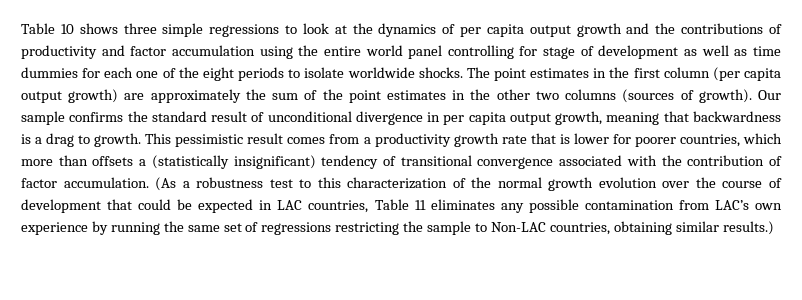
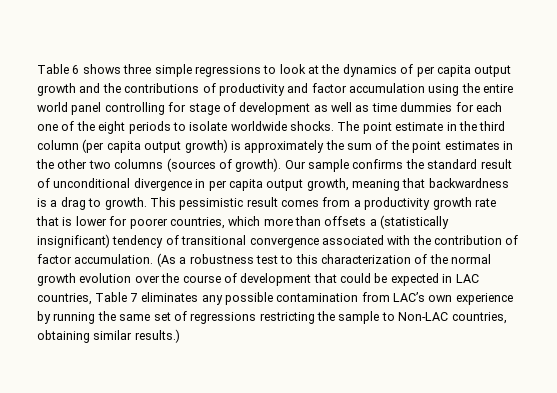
[21,23,74,34] Table 10 -> [37,64,80,74] Table 6
[530,67,660,78] estimates in the first -> [395,121,506,131] estimate in the third
[124,93,145,100] are -> [230,141,241,150] is
[414,200,426,210] 11 -> [129,293,138,302] 7

